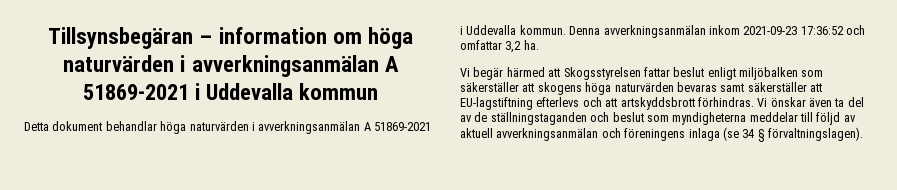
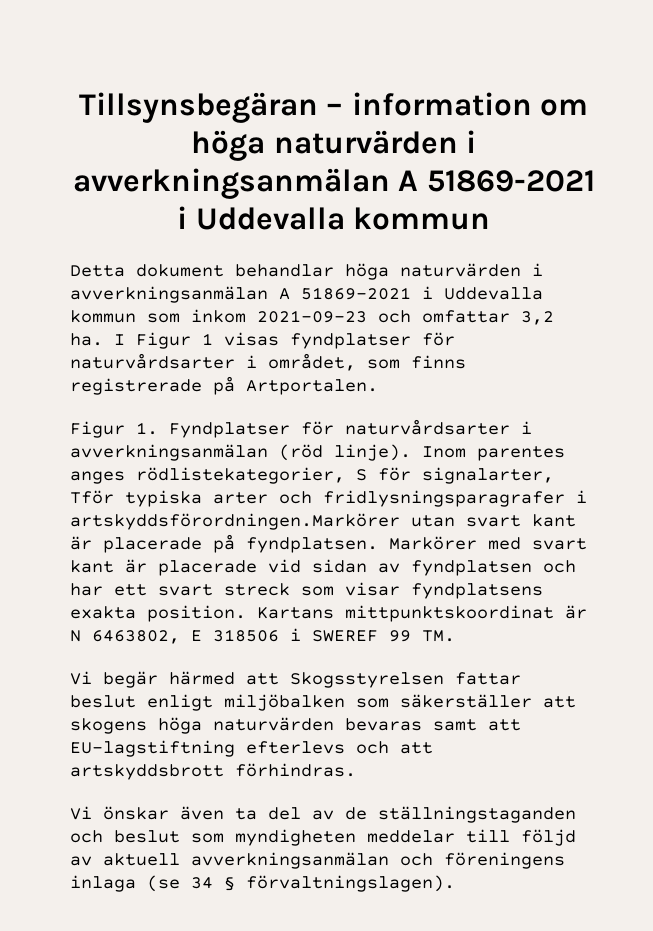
[519,25,706,38] kommun. Denna avverkningsanmälan -> [70,310,180,323] kommun som
[800,26,844,35] 17:36:52 -> (367, 316) none
(539, 45) none -> [114,332,455,349] [70,353,466,371] [70,376,378,395] [70,419,532,438] [70,444,565,461] [70,467,554,484] [70,490,587,507] [70,513,576,530] [70,534,587,553] [70,559,576,576] [70,582,543,599] [70,605,587,622] [70,628,455,644] I Figur 1 visas fyndplatser för naturvårdsarter i området, som finns registrerade på Artportalen. // Figur 1. Fyndplatser för naturvårdsarter i avverkningsanmälan (röd linje). Inom parentes anges rödlistekategorier, S för signalarter, Tför typiska arter och fridlysningsparagrafer i artskyddsförordningen.Markörer utan svart kant är placerade på fyndplatsen. Markörer med svart kant är placerade vid sidan av fyndplatsen och har ett svart streck som visar fyndplatsens exakta position. Kartans mittpunktskoordinat är N 6463802, E 318506 i SWEREF 99 TM.
[747,82,807,92] säkerställer -> (477, 725) none
(754, 102) none -> (356, 770) //
[672,112,747,125] myndigheterna -> [235,829,356,846] myndigheten

